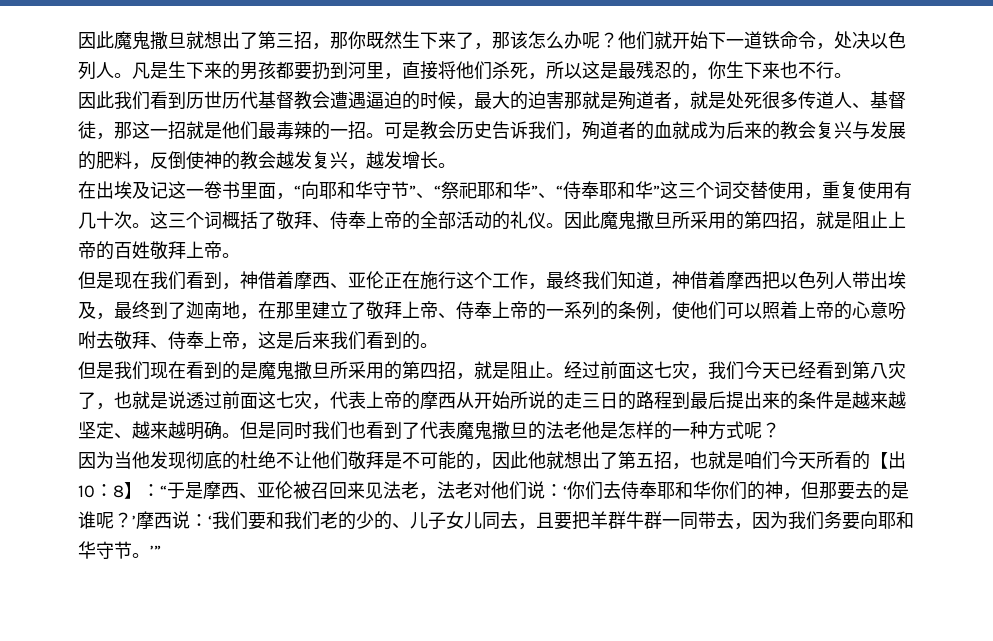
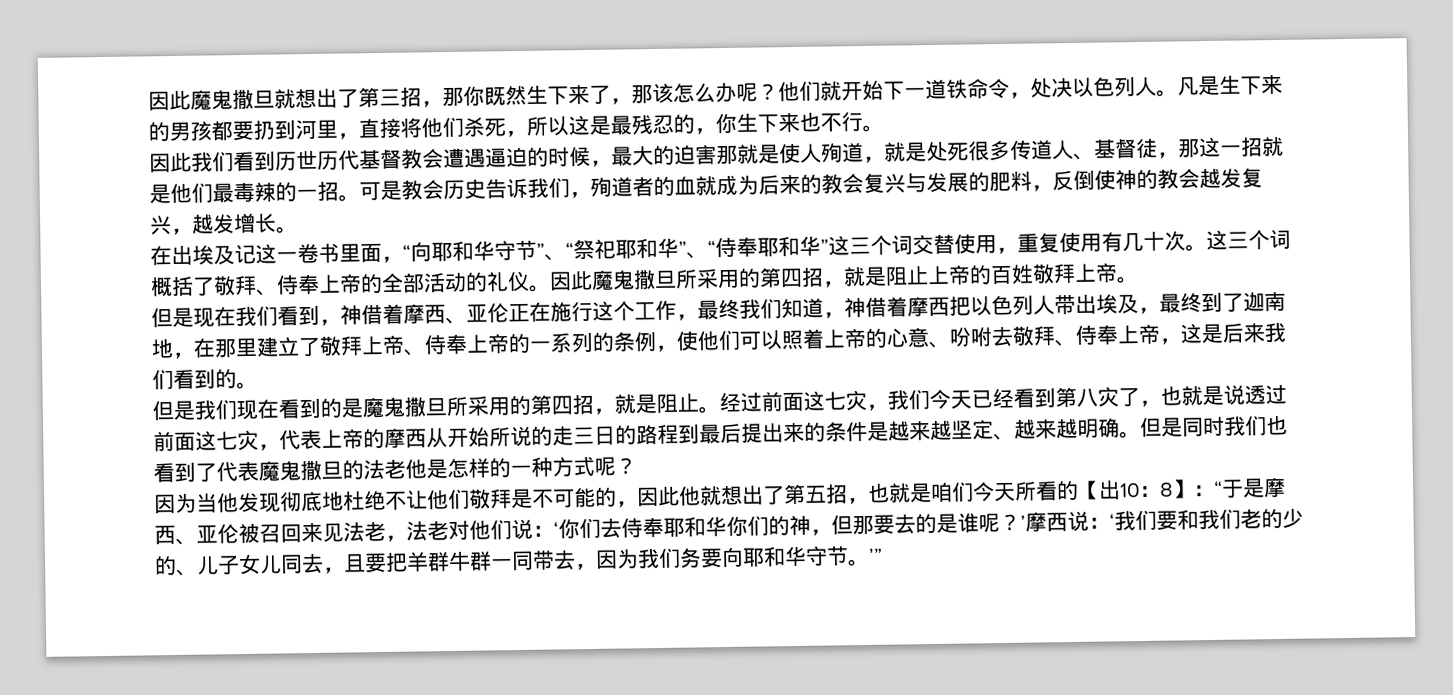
[618,91,672,110] 殉道者 -> [779,142,864,164] 使人殉道
(888, 310) none -> [928,340,951,349] 、
[222,451,240,470] 的 -> [322,491,344,511] 地

